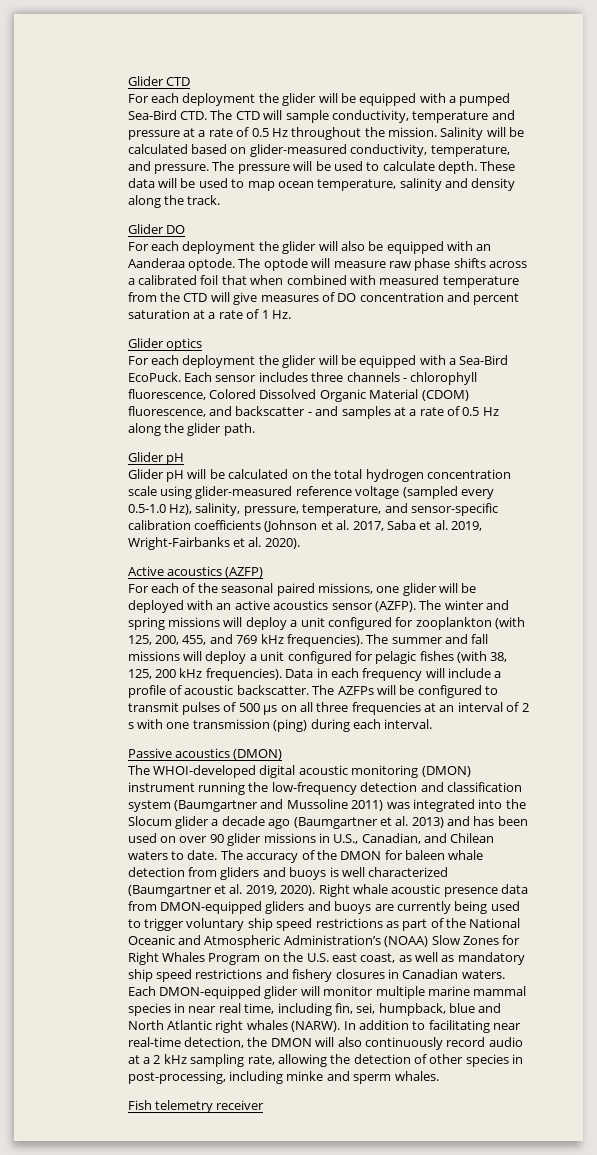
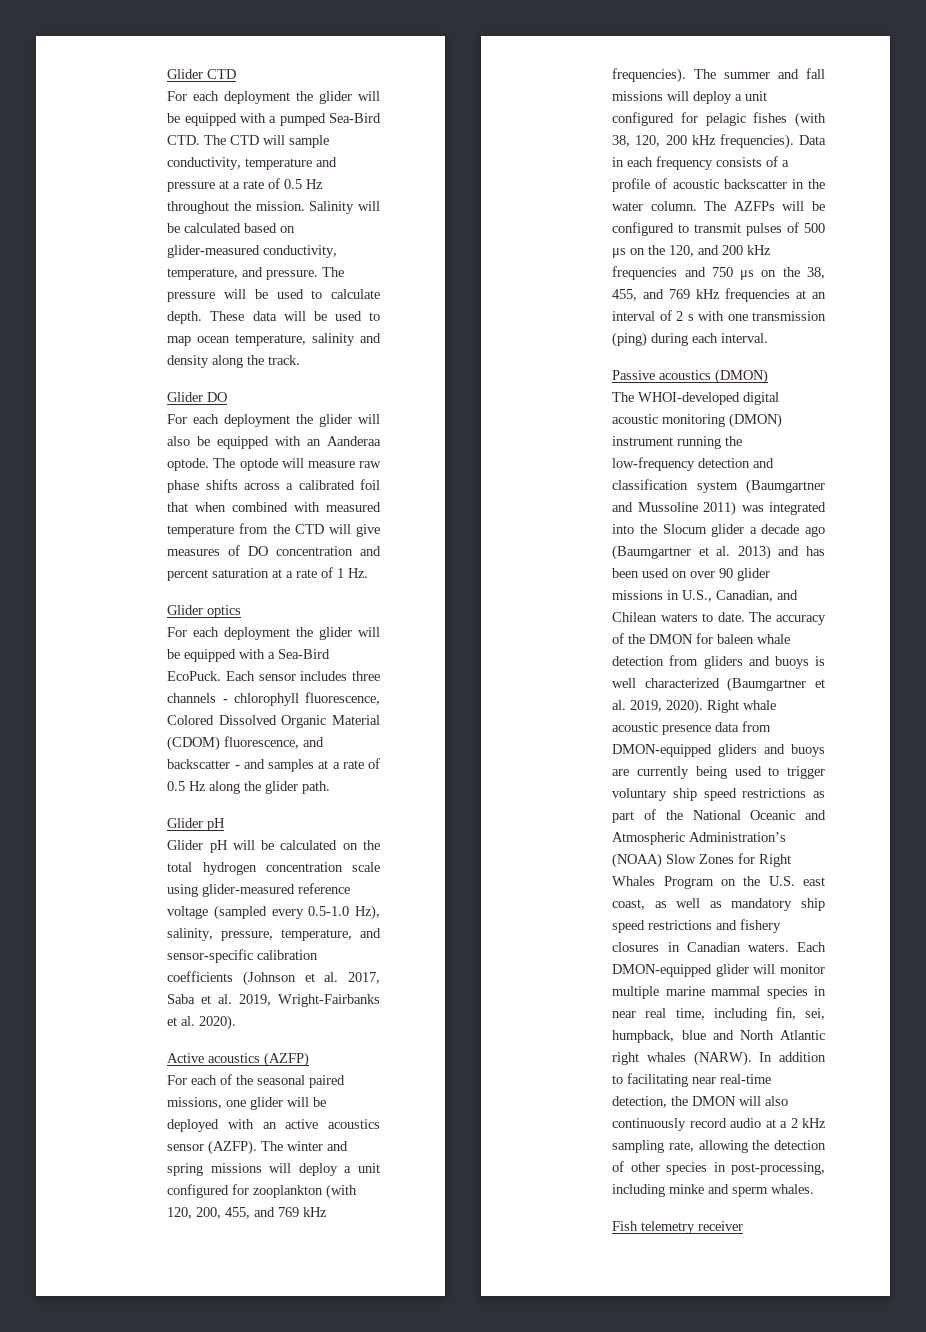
[127,635,152,645] 125, -> [167,1207,193,1219] 120,
[127,669,152,679] 125, -> [635,135,661,147] 120,
[425,668,492,678] will include -> [716,156,779,167] consists of
[236,685,309,695] backscatter. -> [723,179,825,189] [612,201,697,211] backscatter in the water column.
[299,702,349,712] all three -> [648,245,772,257] [612,266,825,280] [612,289,721,301] the 120, and 200 kHz frequencies and 750 μs on the 38, 455, and 769 kHz

